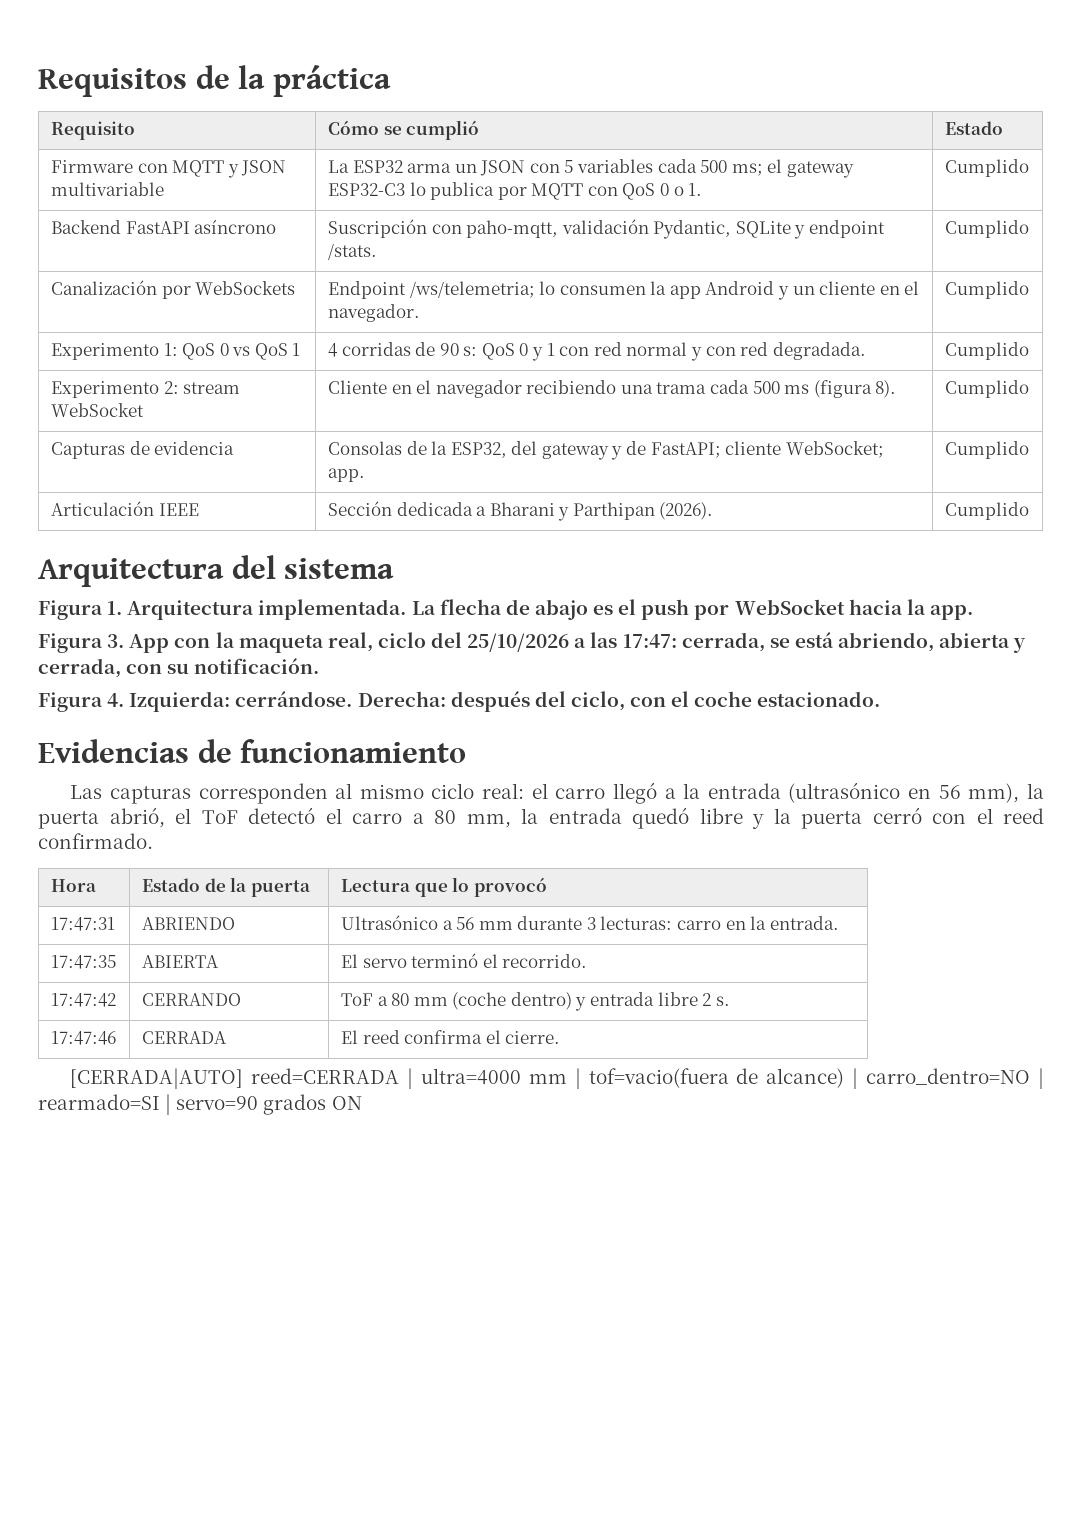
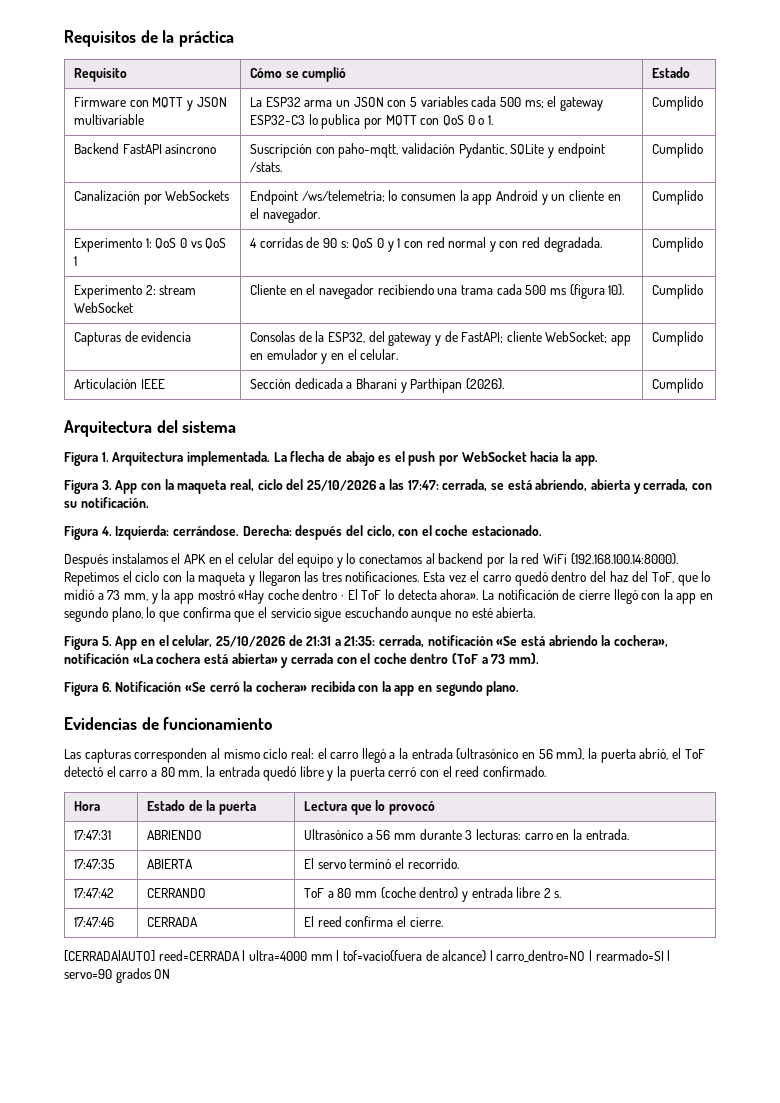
[875,380,897,398] 8). -> [608,284,625,296] 10).
[327,468,365,482] app. -> [611,335,632,346] [250,349,399,364] app en emulador y en el celular.
(881, 699) none -> [64,553,678,568] [64,571,711,586] [64,589,714,604] [64,607,536,622] [64,635,668,650] [64,653,540,668] [64,681,520,696] // Después instalamos el APK en el celular del equipo y lo conectamos al backend por la red WiFi (192.168.100.14:8000). Repetimos el ciclo con la maqueta y llegaron las tres notificaciones. Esta vez el carro quedó dentro del haz del ToF, que lo midió a 73 mm, y la app mostró «Hay coche dentro · El ToF lo detecta ahora». La notificación de cierre llegó con la app en segundo plano, lo que confirma que el servicio sigue escuchando aunque no esté abierta. // Figura 5. App en el celular, 25/10/2026 de 21:31 a 21:35: cerrada, notificación «Se está abriendo la cochera», notificación «La cochera está abierta» y cerrada con el coche dentro (ToF a 73 mm). // Figura 6. Notificación «Se cerró la cochera» recibida con la app en segundo plano.

